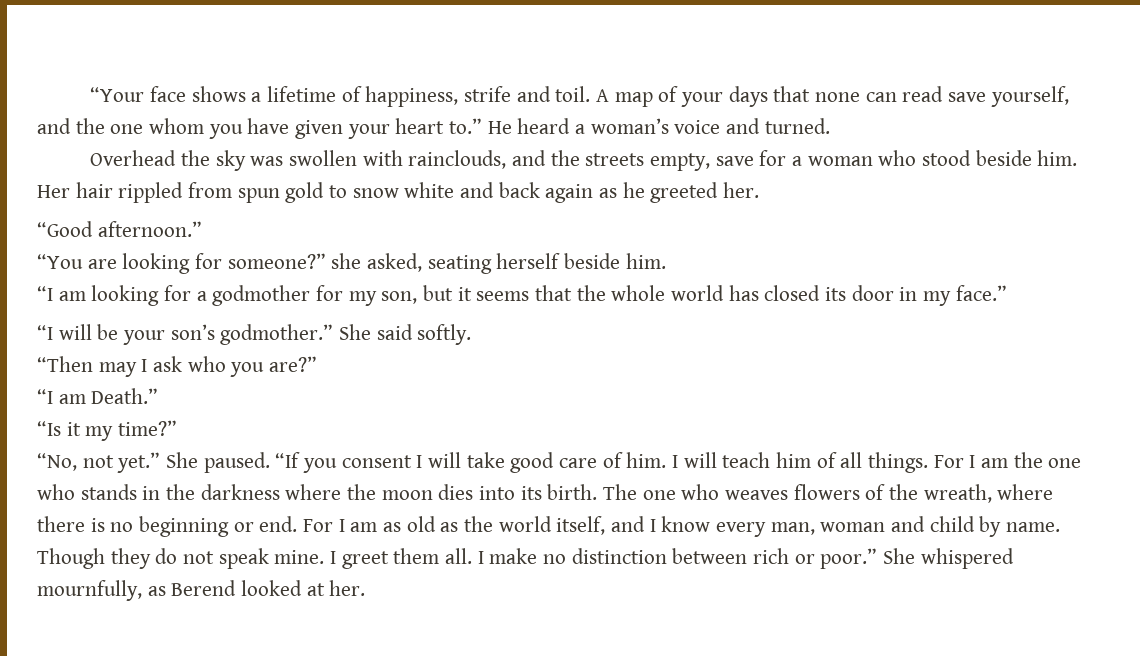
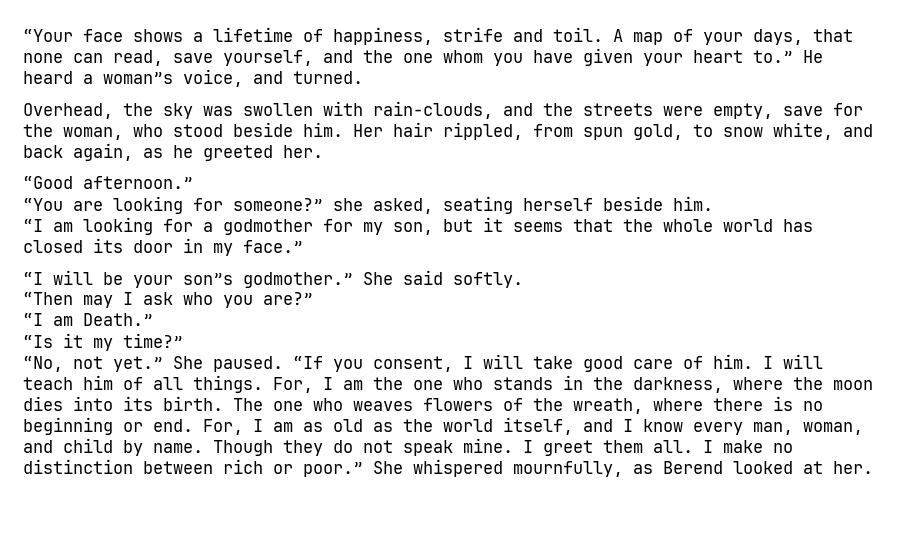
[728,86,768,107] days -> [753,29,803,45] days,
[902,86,944,102] read -> [113,50,163,66] read,
[590,118,721,134] woman’s voice -> [103,69,243,87] woman”s voice,
[90,150,177,166] Overhead -> [23,103,113,119] Overhead,
[408,150,507,169] rainclouds, -> [373,101,493,119] rain-clouds,
(645, 159) none -> [663,106,703,116] were
[791,156,873,166] a woman -> [23,124,123,140] the woman,
[118,182,184,203] rippled -> [443,122,523,140] rippled,
[285,182,325,203] gold -> [633,124,683,140] gold,
[404,182,455,198] white -> [773,122,833,140] white,
[545,184,594,203] again -> [73,143,133,161] again,
[170,324,215,340] son’s -> [183,273,233,285] son”s
[341,455,412,468] consent -> [373,356,453,372] consent,
[933,455,964,468] For -> [273,377,313,393] For,
[200,484,280,500] darkness -> [633,377,723,393] darkness,
[303,519,334,532] For -> [203,419,243,435] For,
[820,522,886,532] woman -> [803,422,863,435] woman,

